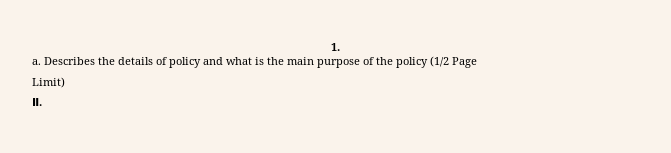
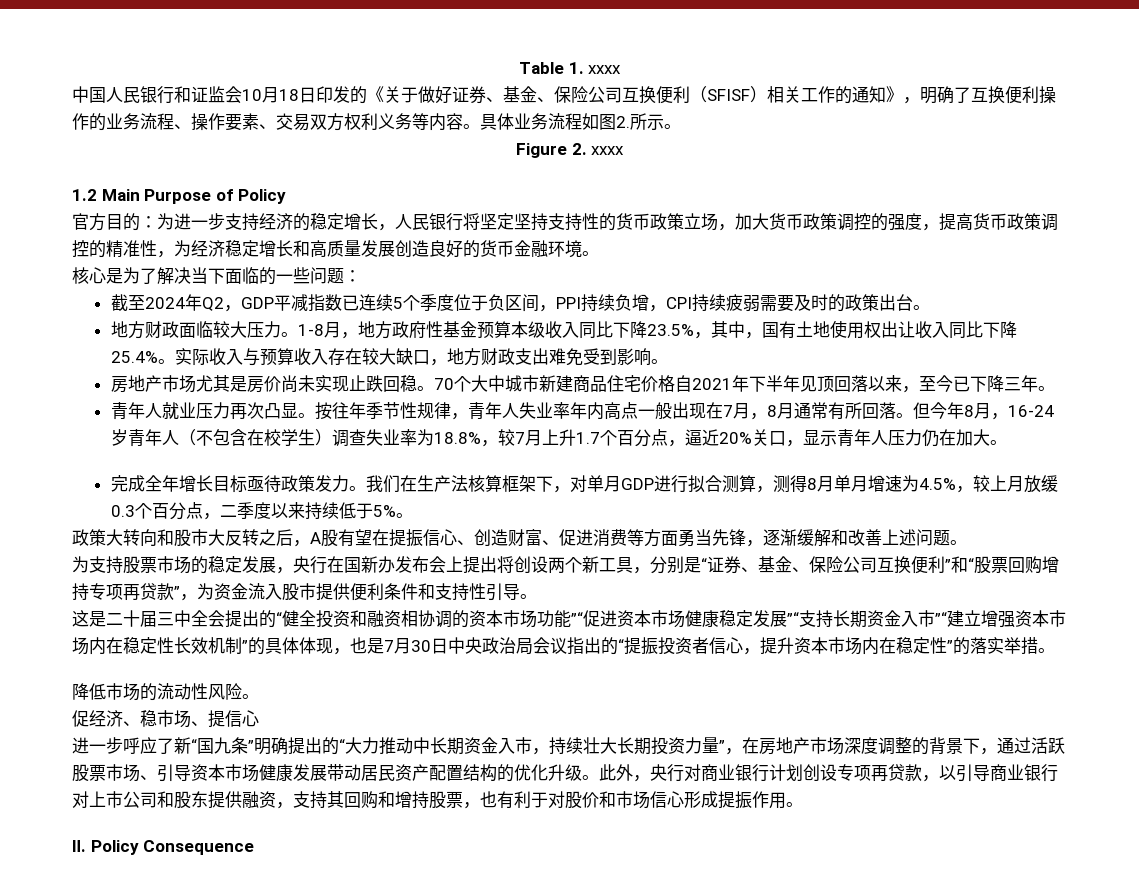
(331, 47) none -> [518,62,564,74] Table
[32,56,477,68] [32,77,65,88] // a. Describes the details of policy and what is the main purpose of the policy (1/2 Page // Limit) -> [588,65,622,74] [72,86,1056,104] [72,113,681,131] [515,143,625,158] [72,189,287,204] [72,213,1058,231] [72,240,599,258] [72,267,361,285] [110,294,930,312] [110,320,1017,339] [110,348,668,366] [110,375,1055,393] [110,402,1054,420] [110,429,1007,447] [110,475,1058,493] [110,502,413,520] [72,529,967,547] [72,556,1059,574] [72,583,537,601] [72,610,1066,628] [72,637,1055,655] [72,683,259,701] [72,710,259,728] [72,737,1065,755] [72,764,1058,782] [72,791,803,809] xxxx // 中国人民银行和证监会10月18日印发的《关于做好证券、基金、保险公司互换便利（SFISF）相关工作的通知》，明确了互换便利操作的业务流程、操作要素、交易双方权利义务等内容。具体业务流程如图2.所示。 // Figure 2. xxxx // 1.2 Main Purpose of Policy // 官方目的：为进一步支持经济的稳定增长，人民银行将坚定坚持支持性的货币政策立场，加大货币政策调控的强度，提高货币政策调控的精准性，为经济稳定增长和高质量发展创造良好的货币金融环境。 // 核心是为了解决当下面临的一些问题： // 截至2024年Q2，GDP平减指数已连续5个季度位于负区间，PPI持续负增，CPI持续疲弱需要及时的政策出台。 // 地方财政面临较大压力。1-8月，地方政府性基金预算本级收入同比下降23.5%，其中，国有土地使用权出让收入同比下降25.4%。实际收入与预算收入存在较大缺口，地方财政支出难免受到影响。 // 房地产市场尤其是房价尚未实现止跌回稳。70个大中城市新建商品住宅价格自2021年下半年见顶回落以来，至今已下降三年。 // 青年人就业压力再次凸显。按往年季节性规律，青年人失业率年内高点一般出现在7月，8月通常有所回落。但今年8月，16-24岁青年人（不包含在校学生）调查失业率为18.8%，较7月上升1.7个百分点，逼近20%关口，显示青年人压力仍在加大。 // 完成全年增长目标亟待政策发力。我们在生产法核算框架下，对单月GDP进行拟合测算，测得8月单月增速为4.5%，较上月放缓0.3个百分点，二季度以来持续低于5%。 // 政策大转向和股市大反转之后，A股有望在提振信心、创造财富、促进消费等方面勇当先锋，逐渐缓解和改善上述问题。 // 为支持股票市场的稳定发展，央行在国新办发布会上提出将创设两个新工具，分别是“证券、基金、保险公司互换便利”和“股票回购增持专项再贷款”，为资金流入股市提供便利条件和支持性引导。 // 这是二十届三中全会提出的“健全投资和融资相协调的资本市场功能”“促进资本市场健康稳定发展”“支持长期资金入市”“建立增强资本市场内在稳定性长效机制”的具体体现，也是7月30日中央政治局会议指出的“提振投资者信心，提升资本市场内在稳定性”的落实举措。 // 降低市场的流动性风险。 // 促经济、稳市场、提信心 // 进一步呼应了新“国九条”明确提出的“大力推动中长期资金入市，持续壮大长期投资力量”，在房地产市场深度调整的背景下，通过活跃股票市场、引导资本市场健康发展带动居民资产配置结构的优化升级。此外，央行对商业银行计划创设专项再贷款，以引导商业银行对上市公司和股东提供融资，支持其回购和增持股票，也有利于对股价和市场信心形成提振作用。
(42, 102) none -> [90,840,255,855] Policy Consequence

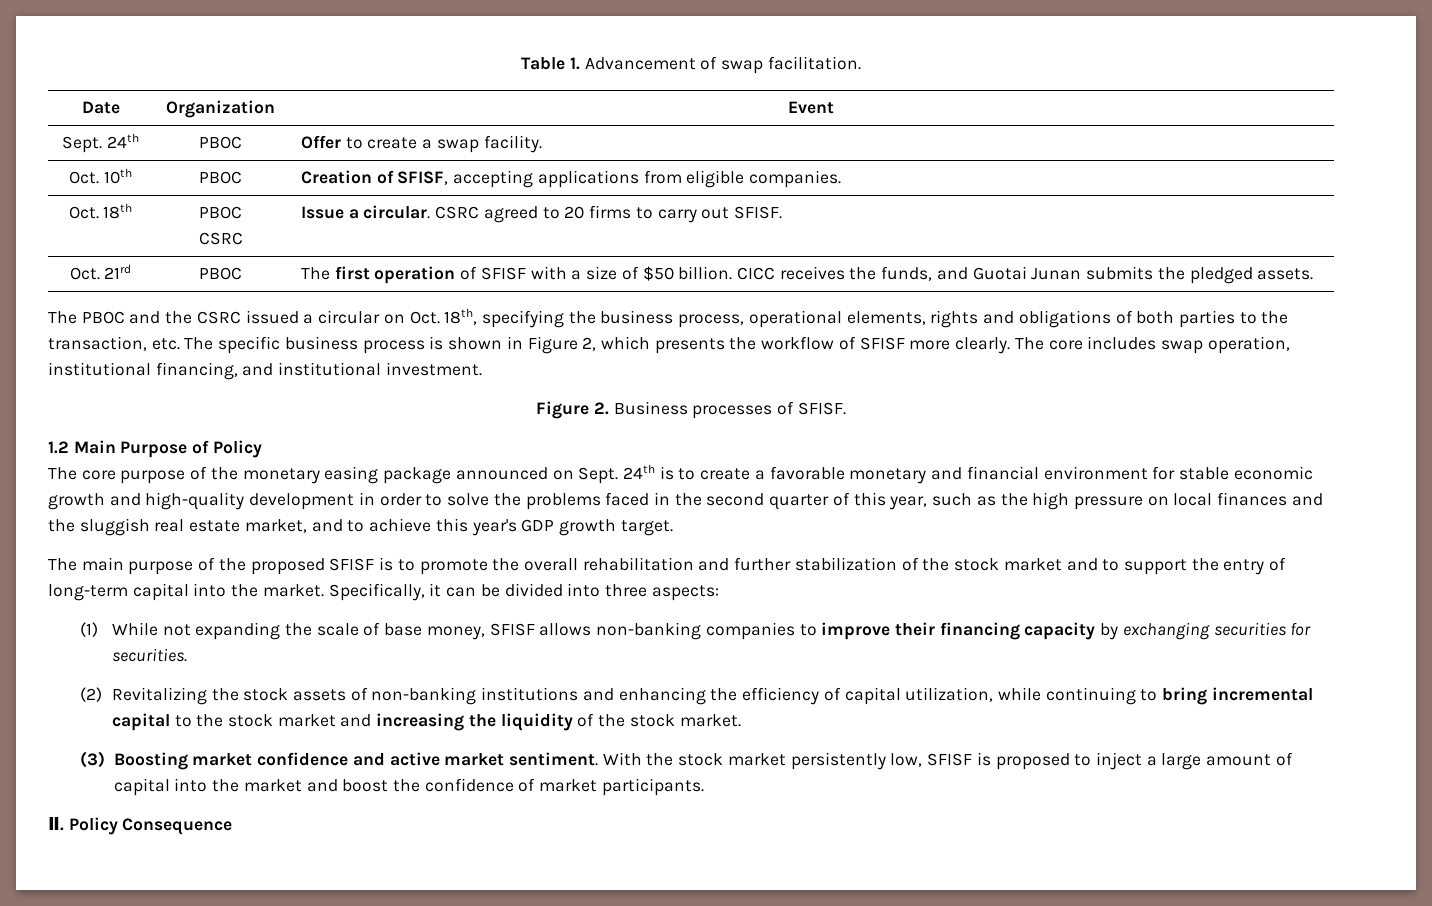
[588,65,622,74] [72,86,1056,104] [72,113,681,131] [515,143,625,158] xxxx // 中国人民银行和证监会10月18日印发的《关于做好证券、基金、保险公司互换便利（SFISF）相关工作的通知》，明确了互换便利操作的业务流程、操作要素、交易双方权利义务等内容。具体业务流程如图2.所示。 // Figure 2. xxxx -> [584,56,861,74] [81,101,120,114] [166,100,275,118] [788,101,834,114] [62,133,139,153] [198,136,242,149] [301,135,542,153] [69,168,132,184] [198,171,242,184] [301,170,842,188] [68,203,133,219] [198,206,242,219] [198,232,243,245] [301,205,783,223] [69,264,132,280] [198,267,242,280] [301,266,1314,284] [48,308,1289,328] [48,336,1290,354] [48,362,482,380] [536,401,846,419] Advancement of swap facilitation. // Date | Organization | Event // Sept. 24th | PBOC | Offer to create a swap facility. // Oct. 10th | PBOC | Creation of SFISF, accepting applications from eligible companies. // Oct. 18th | PBOC // CSRC | Issue a circular. CSRC agreed to 20 firms to carry out SFISF. // Oct. 21rd | PBOC | The first operation of SFISF with a size of $50 billion. CICC receives the funds, and Guotai Junan submits the pledged assets. // The PBOC and the CSRC issued a circular on Oct. 18th, specifying the business process, operational elements, rights and obligations of both parties to the transaction, etc. The specific business process is shown in Figure 2, which presents the workflow of SFISF more clearly. The core includes swap operation, institutional financing, and institutional investment. // Figure 2. Business processes of SFISF.
[72,213,1058,231] [72,240,599,258] [72,267,361,285] [110,294,930,312] [110,320,1017,339] [110,348,668,366] [110,375,1055,393] [110,402,1054,420] [110,429,1007,447] [110,475,1058,493] [110,502,413,520] [72,529,967,547] [72,556,1059,574] [72,583,537,601] [72,610,1066,628] [72,637,1055,655] [72,683,259,701] [72,710,259,728] [72,737,1065,755] [72,764,1058,782] [72,791,803,809] 官方目的：为进一步支持经济的稳定增长，人民银行将坚定坚持支持性的货币政策立场，加大货币政策调控的强度，提高货币政策调控的精准性，为经济稳定增长和高质量发展创造良好的货币金融环境。 // 核心是为了解决当下面临的一些问题： // 截至2024年Q2，GDP平减指数已连续5个季度位于负区间，PPI持续负增，CPI持续疲弱需要及时的政策出台。 // 地方财政面临较大压力。1-8月，地方政府性基金预算本级收入同比下降23.5%，其中，国有土地使用权出让收入同比下降25.4%。实际收入与预算收入存在较大缺口，地方财政支出难免受到影响。 // 房地产市场尤其是房价尚未实现止跌回稳。70个大中城市新建商品住宅价格自2021年下半年见顶回落以来，至今已下降三年。 // 青年人就业压力再次凸显。按往年季节性规律，青年人失业率年内高点一般出现在7月，8月通常有所回落。但今年8月，16-24岁青年人（不包含在校学生）调查失业率为18.8%，较7月上升1.7个百分点，逼近20%关口，显示青年人压力仍在加大。 // 完成全年增长目标亟待政策发力。我们在生产法核算框架下，对单月GDP进行拟合测算，测得8月单月增速为4.5%，较上月放缓0.3个百分点，二季度以来持续低于5%。 // 政策大转向和股市大反转之后，A股有望在提振信心、创造财富、促进消费等方面勇当先锋，逐渐缓解和改善上述问题。 // 为支持股票市场的稳定发展，央行在国新办发布会上提出将创设两个新工具，分别是“证券、基金、保险公司互换便利”和“股票回购增持专项再贷款”，为资金流入股市提供便利条件和支持性引导。 // 这是二十届三中全会提出的“健全投资和融资相协调的资本市场功能”“促进资本市场健康稳定发展”“支持长期资金入市”“建立增强资本市场内在稳定性长效机制”的具体体现，也是7月30日中央政治局会议指出的“提振投资者信心，提升资本市场内在稳定性”的落实举措。 // 降低市场的流动性风险。 // 促经济、稳市场、提信心 // 进一步呼应了新“国九条”明确提出的“大力推动中长期资金入市，持续壮大长期投资力量”，在房地产市场深度调整的背景下，通过活跃股票市场、引导资本市场健康发展带动居民资产配置结构的优化升级。此外，央行对商业银行计划创设专项再贷款，以引导商业银行对上市公司和股东提供融资，支持其回购和增持股票，也有利于对股价和市场信心形成提振作用。 -> [48,464,1313,484] [48,492,1323,510] [48,518,673,536] [48,557,1287,575] [48,583,719,601] [79,622,1312,640] [111,648,187,662] [79,687,1313,705] [111,713,741,731] [79,751,1293,770] [113,778,704,796] The core purpose of the monetary easing package announced on Sept. 24th is to create a favorable monetary and financial environment for stable economic growth and high-quality development in order to solve the problems faced in the second quarter of this year, such as the high pressure on local finances and the sluggish real estate market, and to achieve this year's GDP growth target. // The main purpose of the proposed SFISF is to promote the overall rehabilitation and further stabilization of the stock market and to support the entry of long-term capital into the market. Specifically, it can be divided into three aspects: // (1) While not expanding the scale of base money, SFISF allows non-banking companies to improve their financing capacity by exchanging securities for securities. // (2) Revitalizing the stock assets of non-banking institutions and enhancing the efficiency of capital utilization, while continuing to bring incremental capital to the stock market and increasing the liquidity of the stock market. // (3) Boosting market confidence and active market sentiment. With the stock market persistently low, SFISF is proposed to inject a large amount of capital into the market and boost the confidence of market participants.

